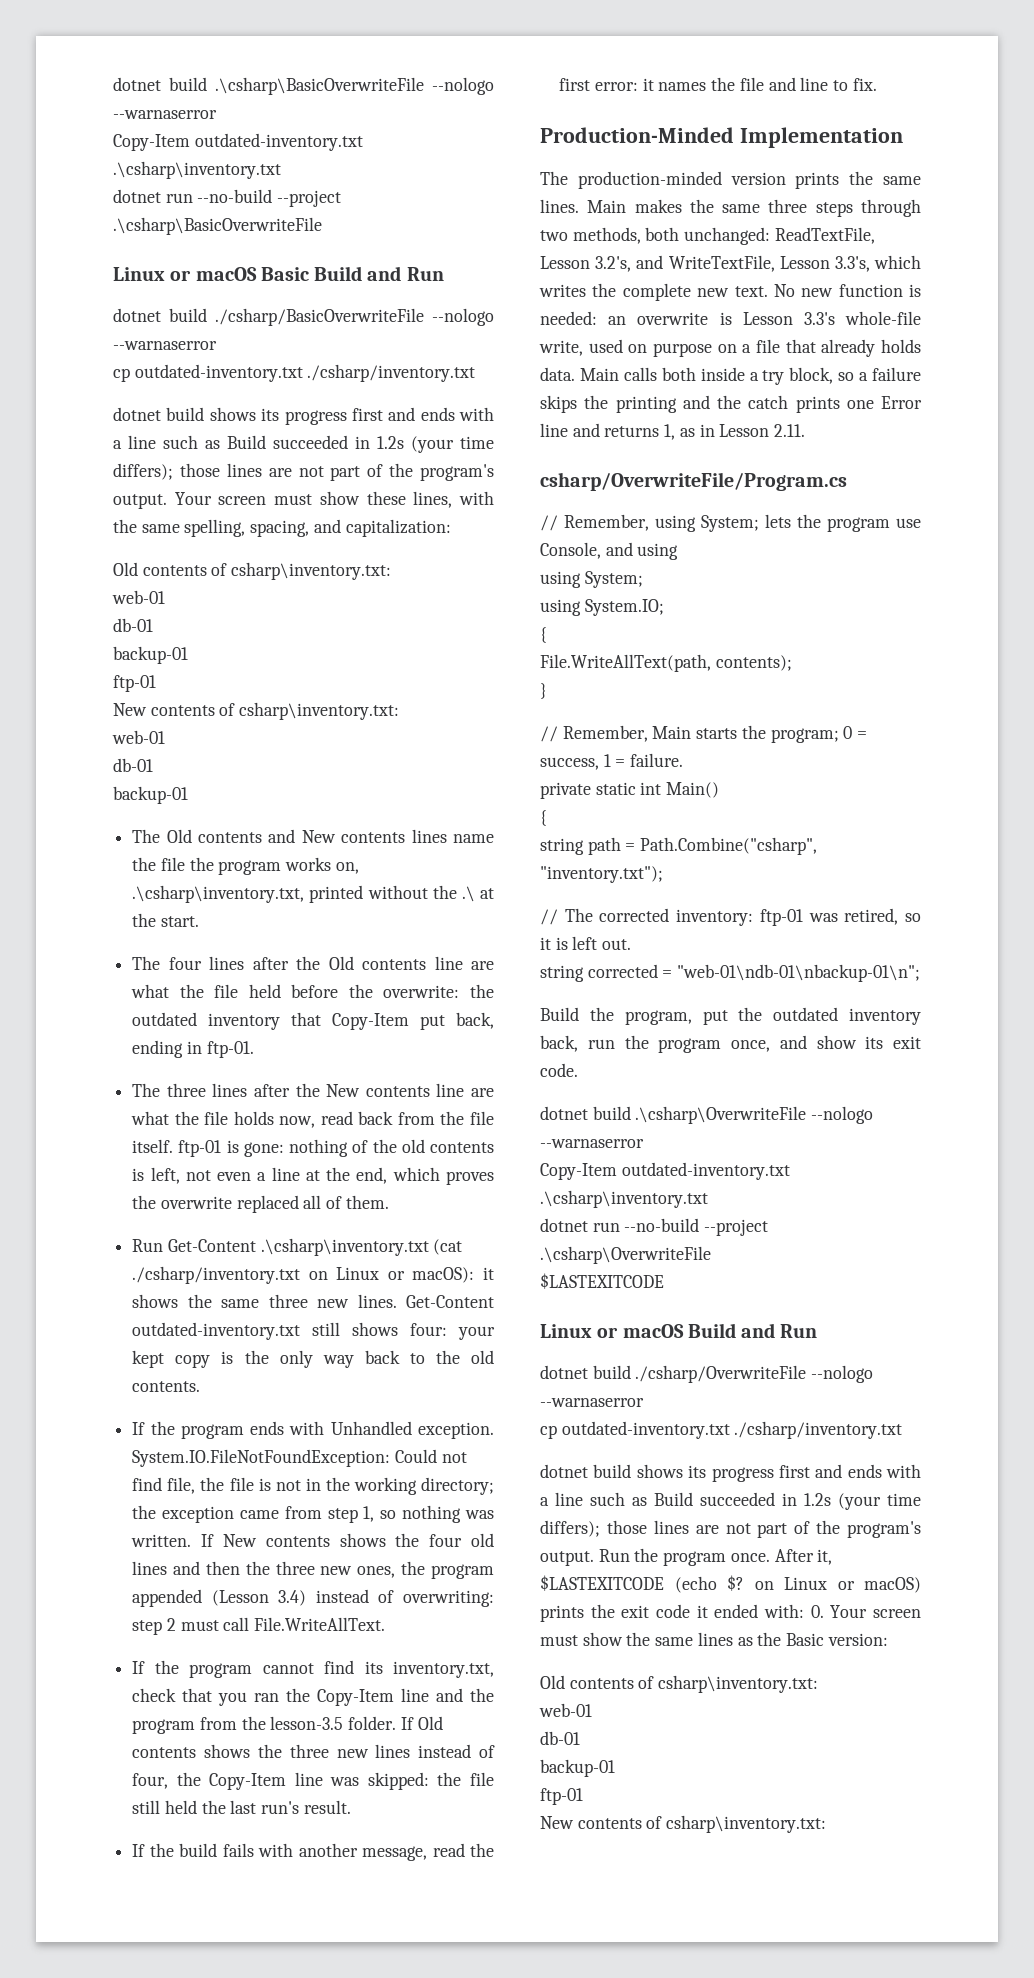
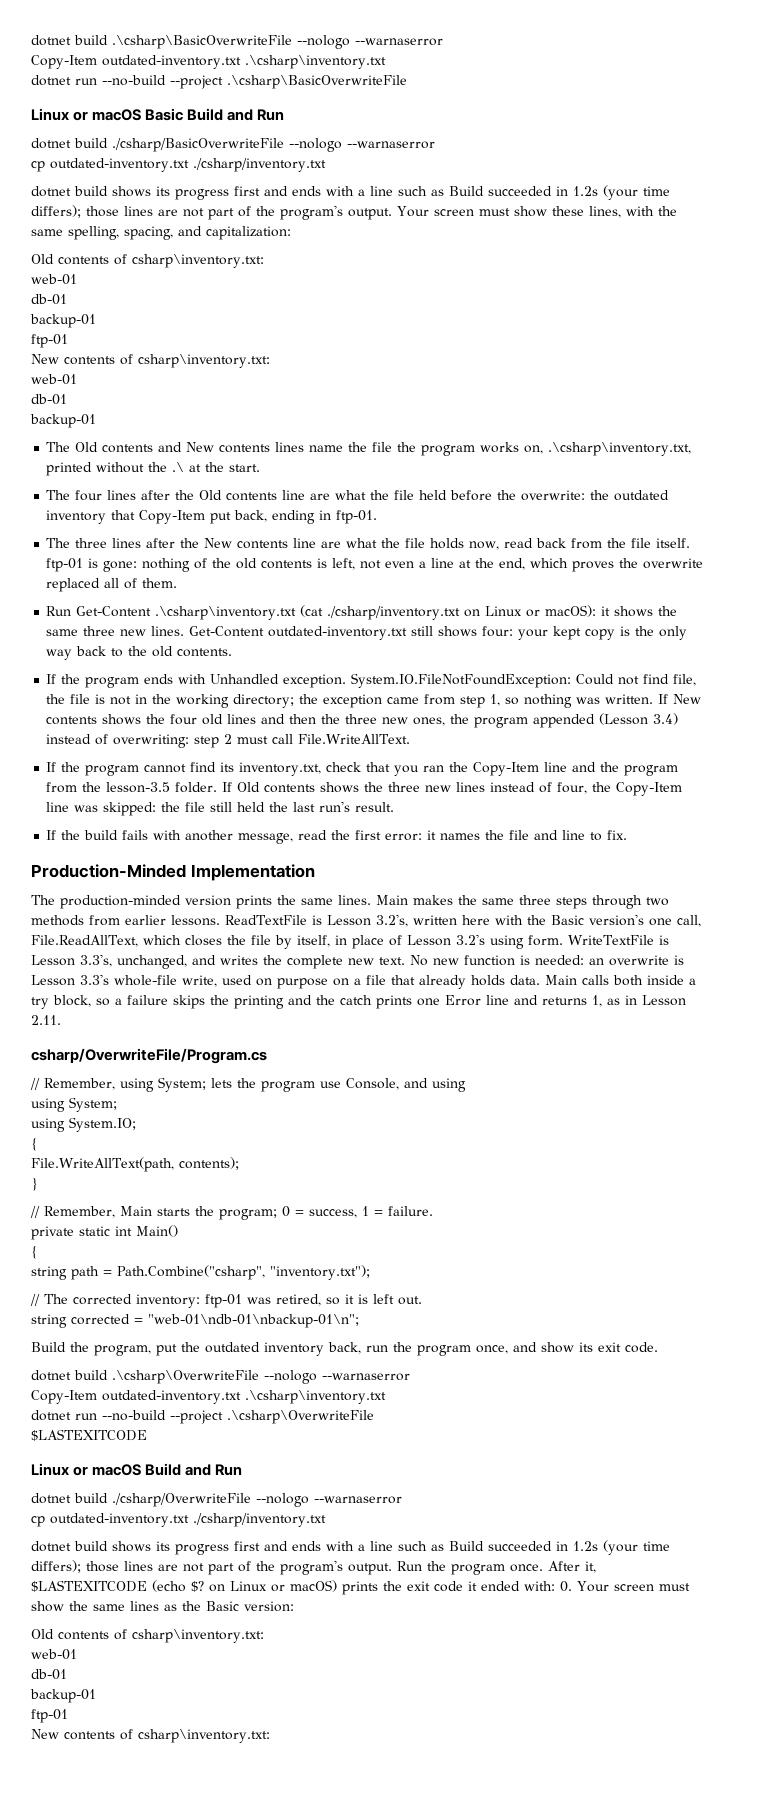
[572,227,875,245] [540,255,921,272] methods, both unchanged: ReadTextFile, Lesson 3.2's, and WriteTextFile, Lesson 3.3's, which -> [31,914,701,927] [31,934,669,949] [31,954,216,969] methods from earlier lessons. ReadTextFile is Lesson 3.2's, written here with the Basic version's one call, File.ReadAllText, which closes the file by itself, in place of Lesson 3.2's using form. WriteTextFile is Lesson 3.3's, unchanged, and

